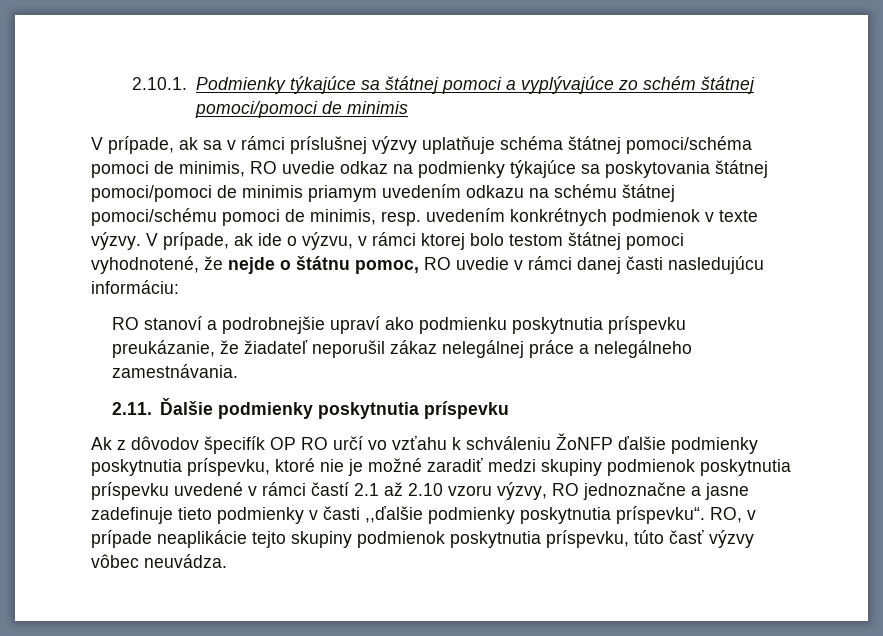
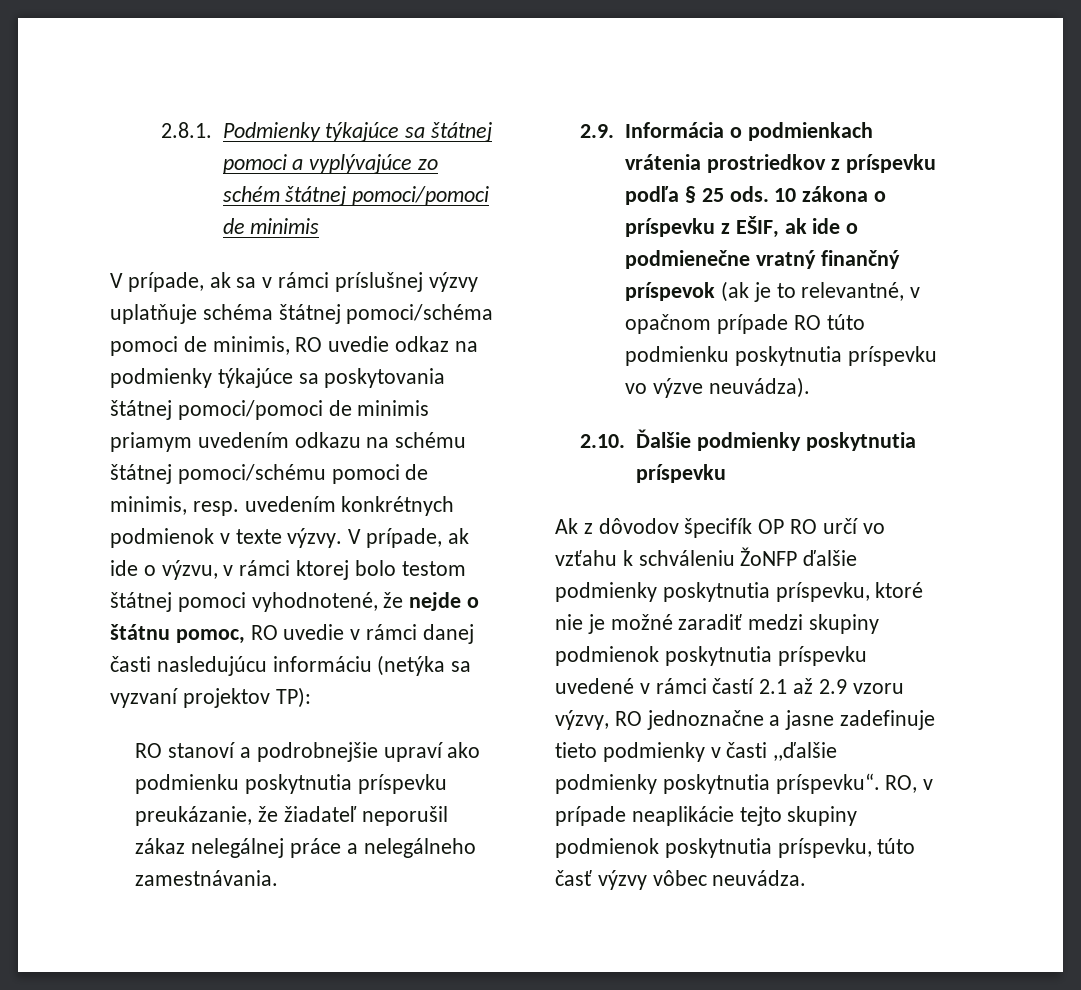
[132,77,188,90] 2.10.1. -> [160,122,212,138] 2.8.1.
[91,280,179,294] informáciu: -> [272,655,472,676] [110,687,311,708] informáciu (netýka sa vyzvaní projektov TP):
[111,402,152,415] 2.11. -> [580,122,873,141] [625,154,936,173] [625,186,886,205] [625,216,859,238] [625,250,900,269] [625,281,921,302] [625,314,865,334] [625,346,937,366] [625,377,810,398] [580,434,626,448] 2.9. Informácia o podmienkach vrátenia prostriedkov z príspevku podľa § 25 ods. 10 zákona o príspevku z EŠIF, ak ide o podmienečne vratný finančný príspevok (ak je to relevantné, v opačnom prípade RO túto podmienku poskytnutia príspevku vo výzve neuvádza). // 2.10.
[408,483,443,496] 2.10 -> [818,679,847,694] 2.9

